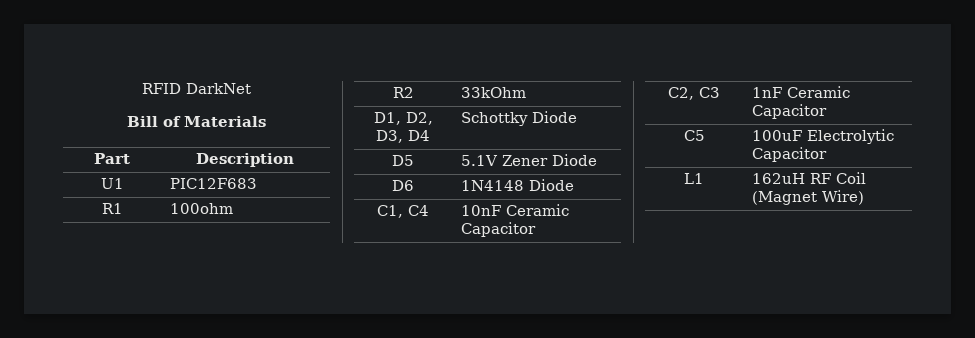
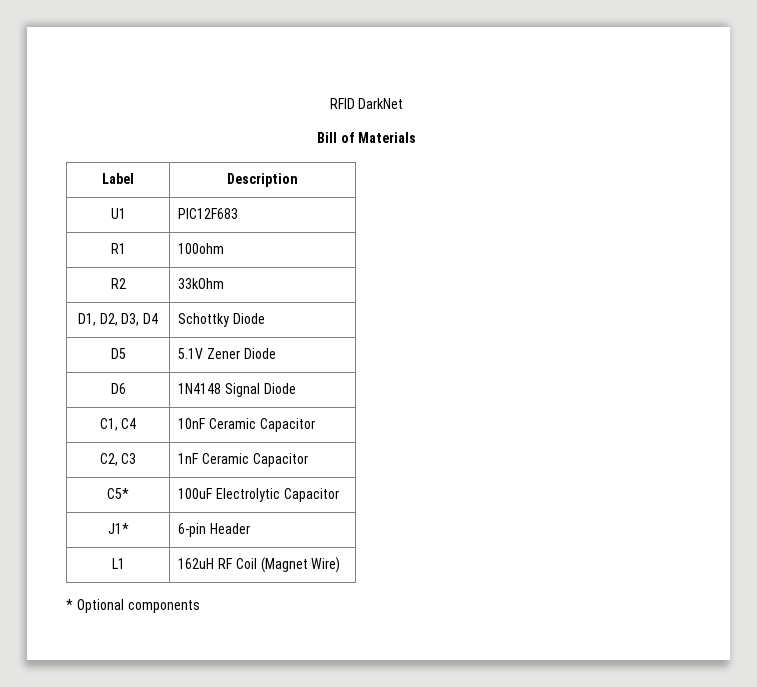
[94,153,130,164] Part -> [102,173,134,184] Label
(525, 185) none -> [224,383,260,397] Signal
[683,130,705,141] C5 -> [107,488,129,499] C5*
(828, 154) none -> [107,523,129,534] [178,523,250,537] // J1* | 6-pin Header
(865, 197) none -> [66,599,200,613] // * Optional components

